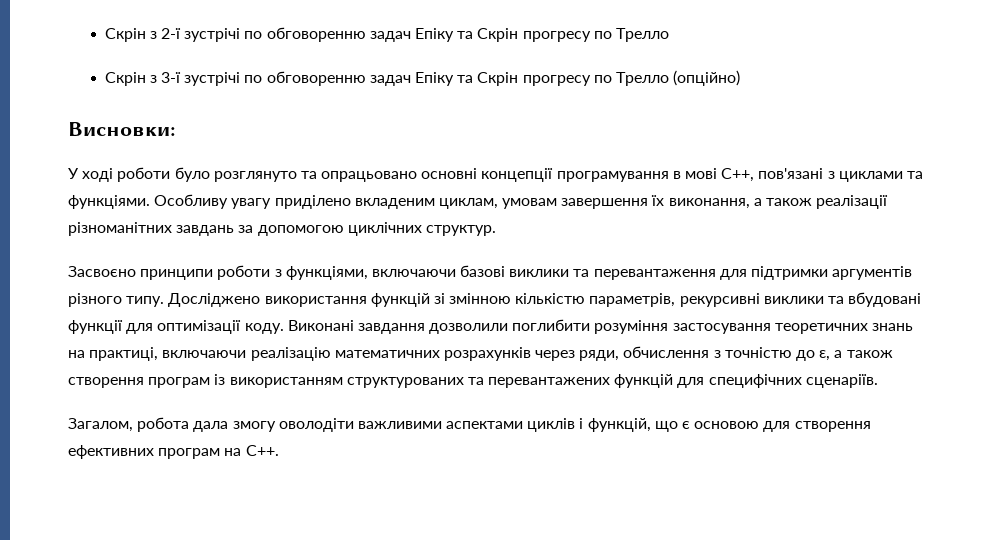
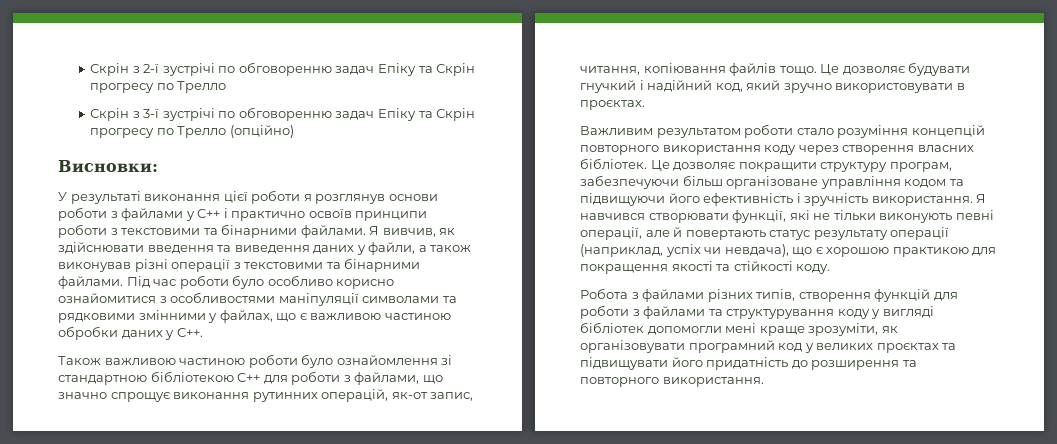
[82,167,923,182] [68,194,889,209] [68,222,496,236] [68,265,913,280] [68,292,922,307] [68,319,914,334] [68,346,893,361] [68,374,878,388] [68,417,871,432] [68,445,279,459] ході роботи було розглянуто та опрацьовано основні концепції програмування в мові C++, пов'язані з циклами та функціями. Особливу увагу приділено вкладеним циклам, умовам завершення їх виконання, а також реалізації різноманітних завдань за допомогою циклічних структур. // Засвоєно принципи роботи з функціями, включаючи базові виклики та перевантаження для підтримки аргументів різного типу. Досліджено використання функцій зі змінною кількістю параметрів, рекурсивні виклики та вбудовані функції для оптимізації коду. Виконані завдання дозволили поглибити розуміння застосування теоретичних знань на практиці, включаючи реалізацію математичних розрахунків через ряди, обчислення з точністю до ε, а також створення програм із використанням структурованих та перевантажених функцій для специфічних сценаріїв. // Загалом, робота дала змогу оволодіти важливими аспектами циклів і функцій, що є основою для створення ефективних програм на C++. -> [70,190,438,204] [58,207,428,221] [58,224,456,238] [58,242,472,255] [58,258,421,272] [58,275,395,289] [58,292,457,306] [58,310,451,323] [58,326,203,340] [58,354,453,368] [58,371,443,385] [58,389,474,402] [580,62,971,76] [580,80,965,93] [580,100,645,110] [580,124,985,138] [580,145,974,155] [580,158,952,172] [580,175,964,189] [580,193,987,206] [580,210,994,223] [580,227,950,240] [580,244,997,257] [580,261,831,274] [580,288,958,302] [580,305,934,319] [580,322,898,336] [580,340,957,353] [580,357,917,370] [580,377,764,387] результаті виконання цієї роботи я розглянув основи роботи з файлами у C++ і практично освоїв принципи роботи з текстовими та бінарними файлами. Я вивчив, як здійснювати введення та виведення даних у файли, а також виконував різні операції з текстовими та бінарними файлами. Під час роботи було особливо корисно ознайомитися з особливостями маніпуляції символами та рядковими змінними у файлах, що є важливою частиною обробки даних у C++. // Також важливою частиною роботи було ознайомлення зі стандартною бібліотекою C++ для роботи з файлами, що значно спрощує виконання рутинних операцій, як-от запис, читання, копіювання файлів тощо. Це дозволяє будувати гнучкий і надійний код, який зручно використовувати в проєктах. // Важливим результатом роботи стало розуміння концепцій повторного використання коду через створення власних бібліотек. Це дозволяє покращити структуру програм, забезпечуючи більш організоване управління кодом та підвищуючи його ефективність і зручність використання. Я навчився створювати функції, які не тільки виконують певні операції, але й повертають статус результату операції (наприклад, успіх чи невдача), що є хорошою практикою для покращення якості та стійкості коду. // Робота з файлами різних типів, створення функцій для роботи з файлами та структурування коду у вигляді бібліотек допомогли мені краще зрозуміти, як організовувати програмний код у великих проєктах та підвищувати його придатність до розширення та повторного використання.

